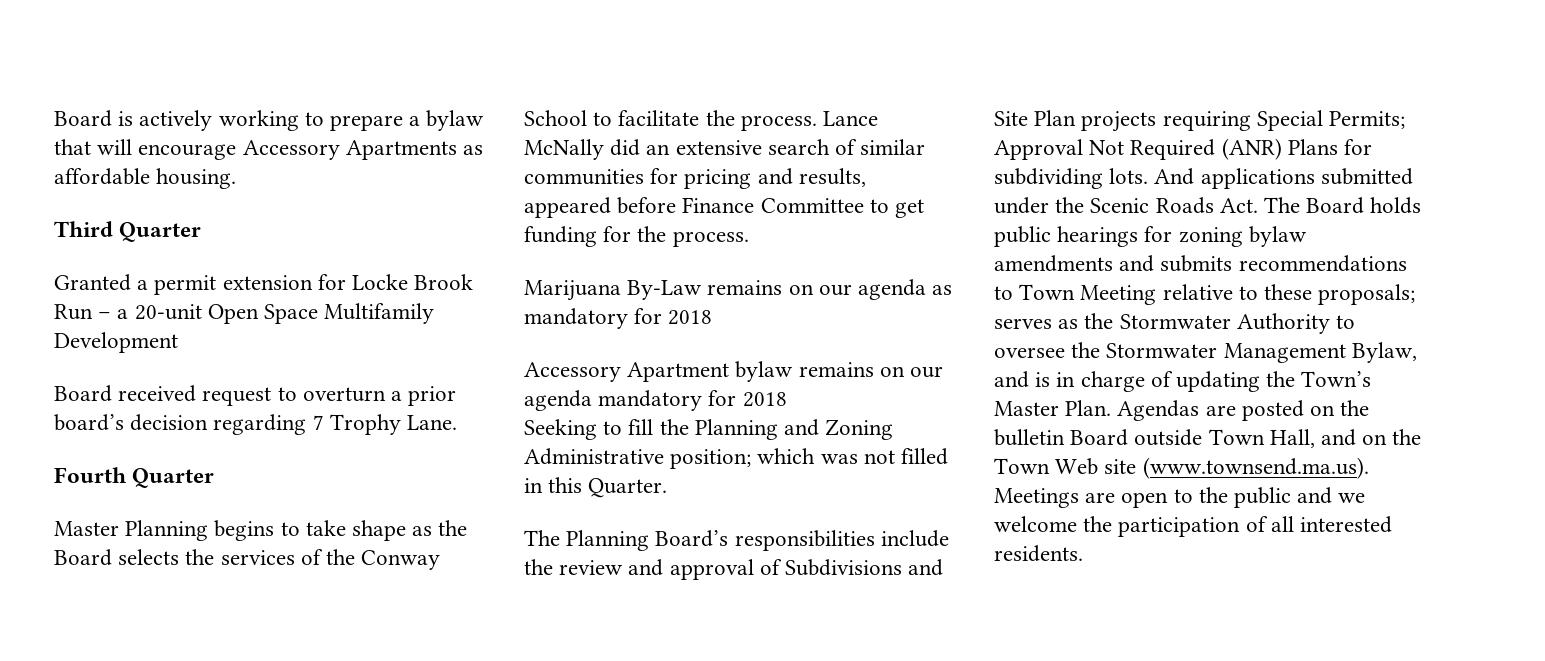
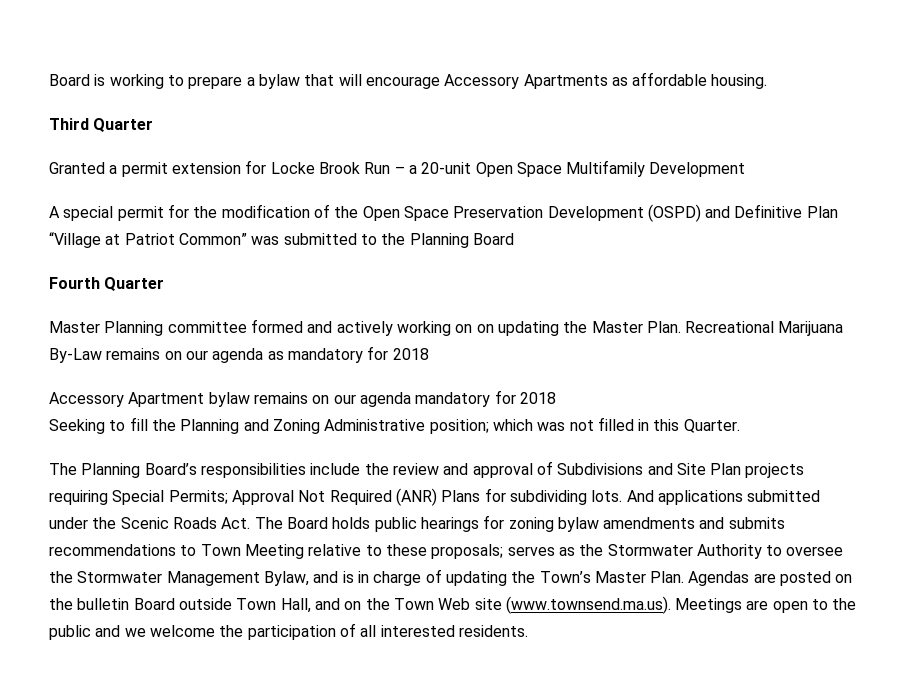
[139,110,213,131] actively -> (106, 80) none
[54,385,457,406] [54,414,458,435] [54,467,215,488] [54,520,468,541] [54,549,441,570] [524,110,879,131] [524,139,926,160] [524,168,866,189] [524,197,925,218] [524,226,749,247] Board received request to overturn a prior board’s decision regarding 7 Trophy Lane. // Fourth Quarter // Master Planning begins to take shape as the Board selects the services of the Conway School to facilitate the process. Lance McNally did an extensive search of similar communities for pricing and results, appeared before Finance Committee to get funding for the process. // -> [49,204,838,222] [49,232,514,248] [49,277,165,291] [49,319,775,336] A special permit for the modification of the Open Space Preservation Development (OSPD) and Definitive Plan “Village at Patriot Common” was submitted to the Planning Board // Fourth Quarter // Master Planning committee formed and actively working on on updating the Master Plan. Recreational

